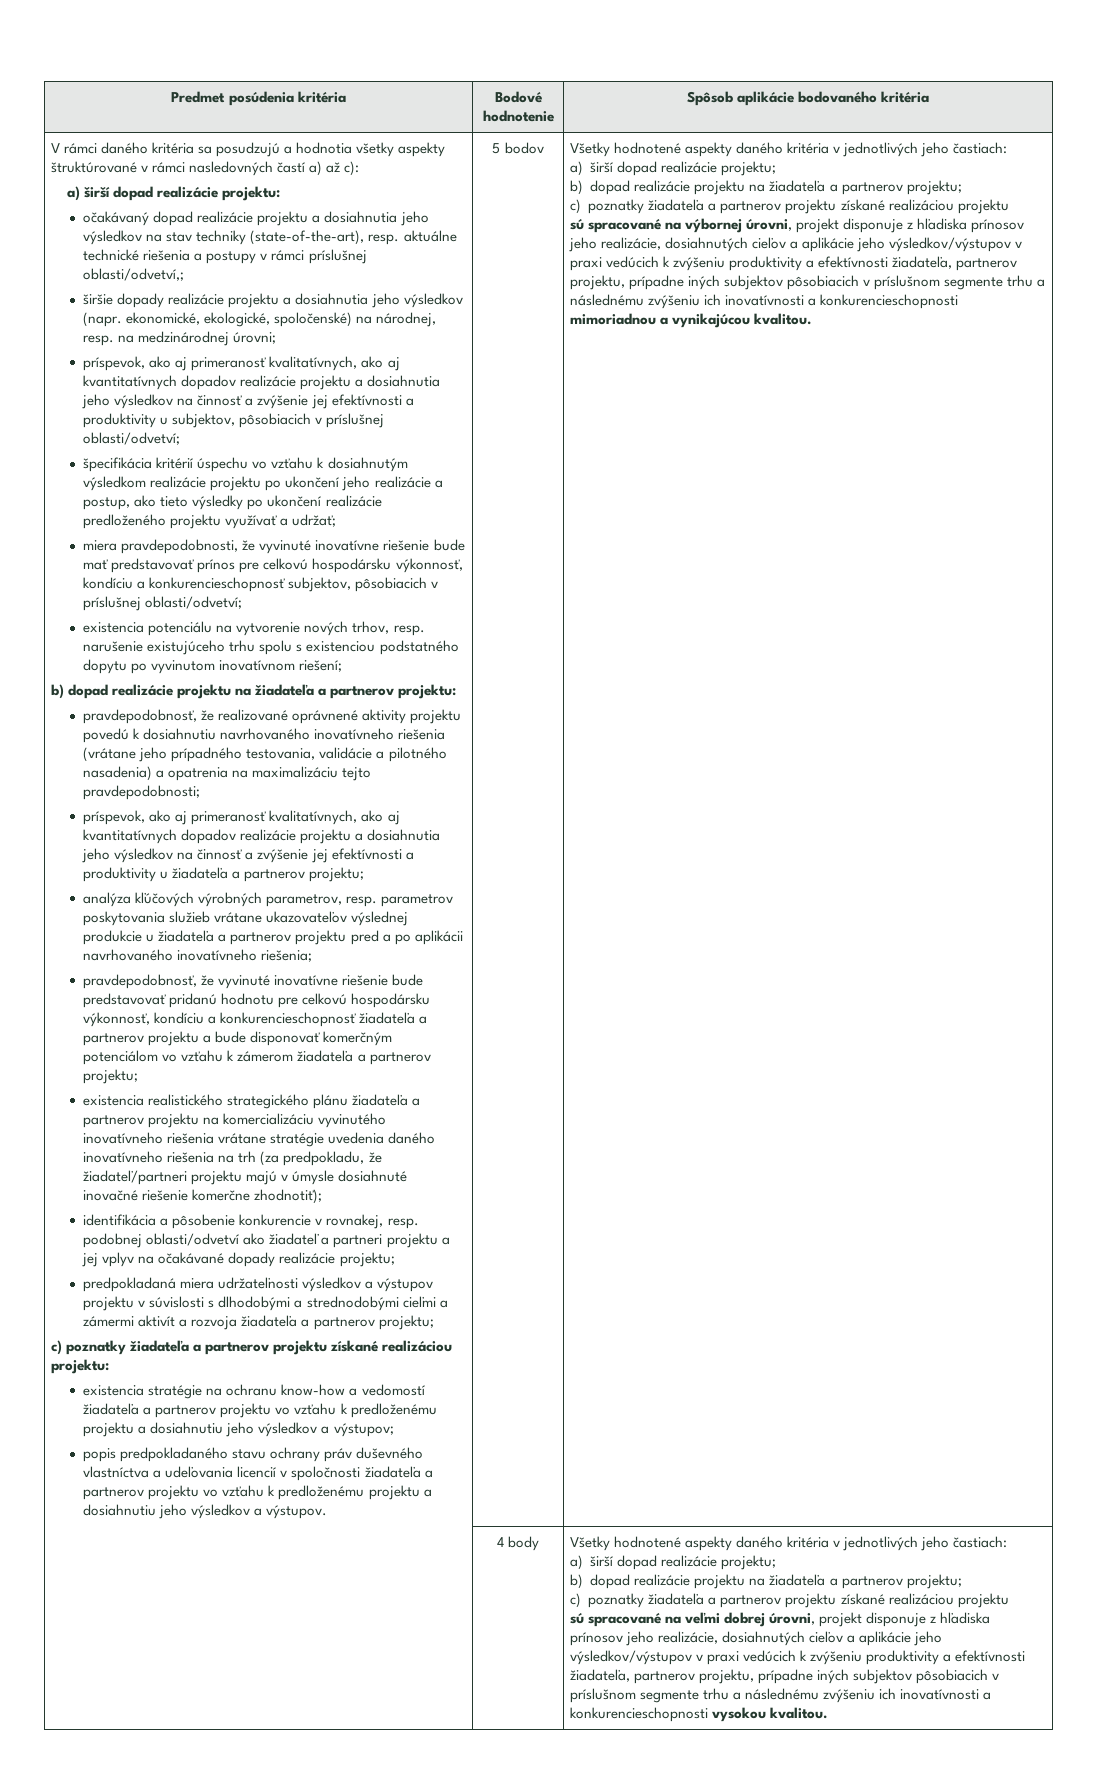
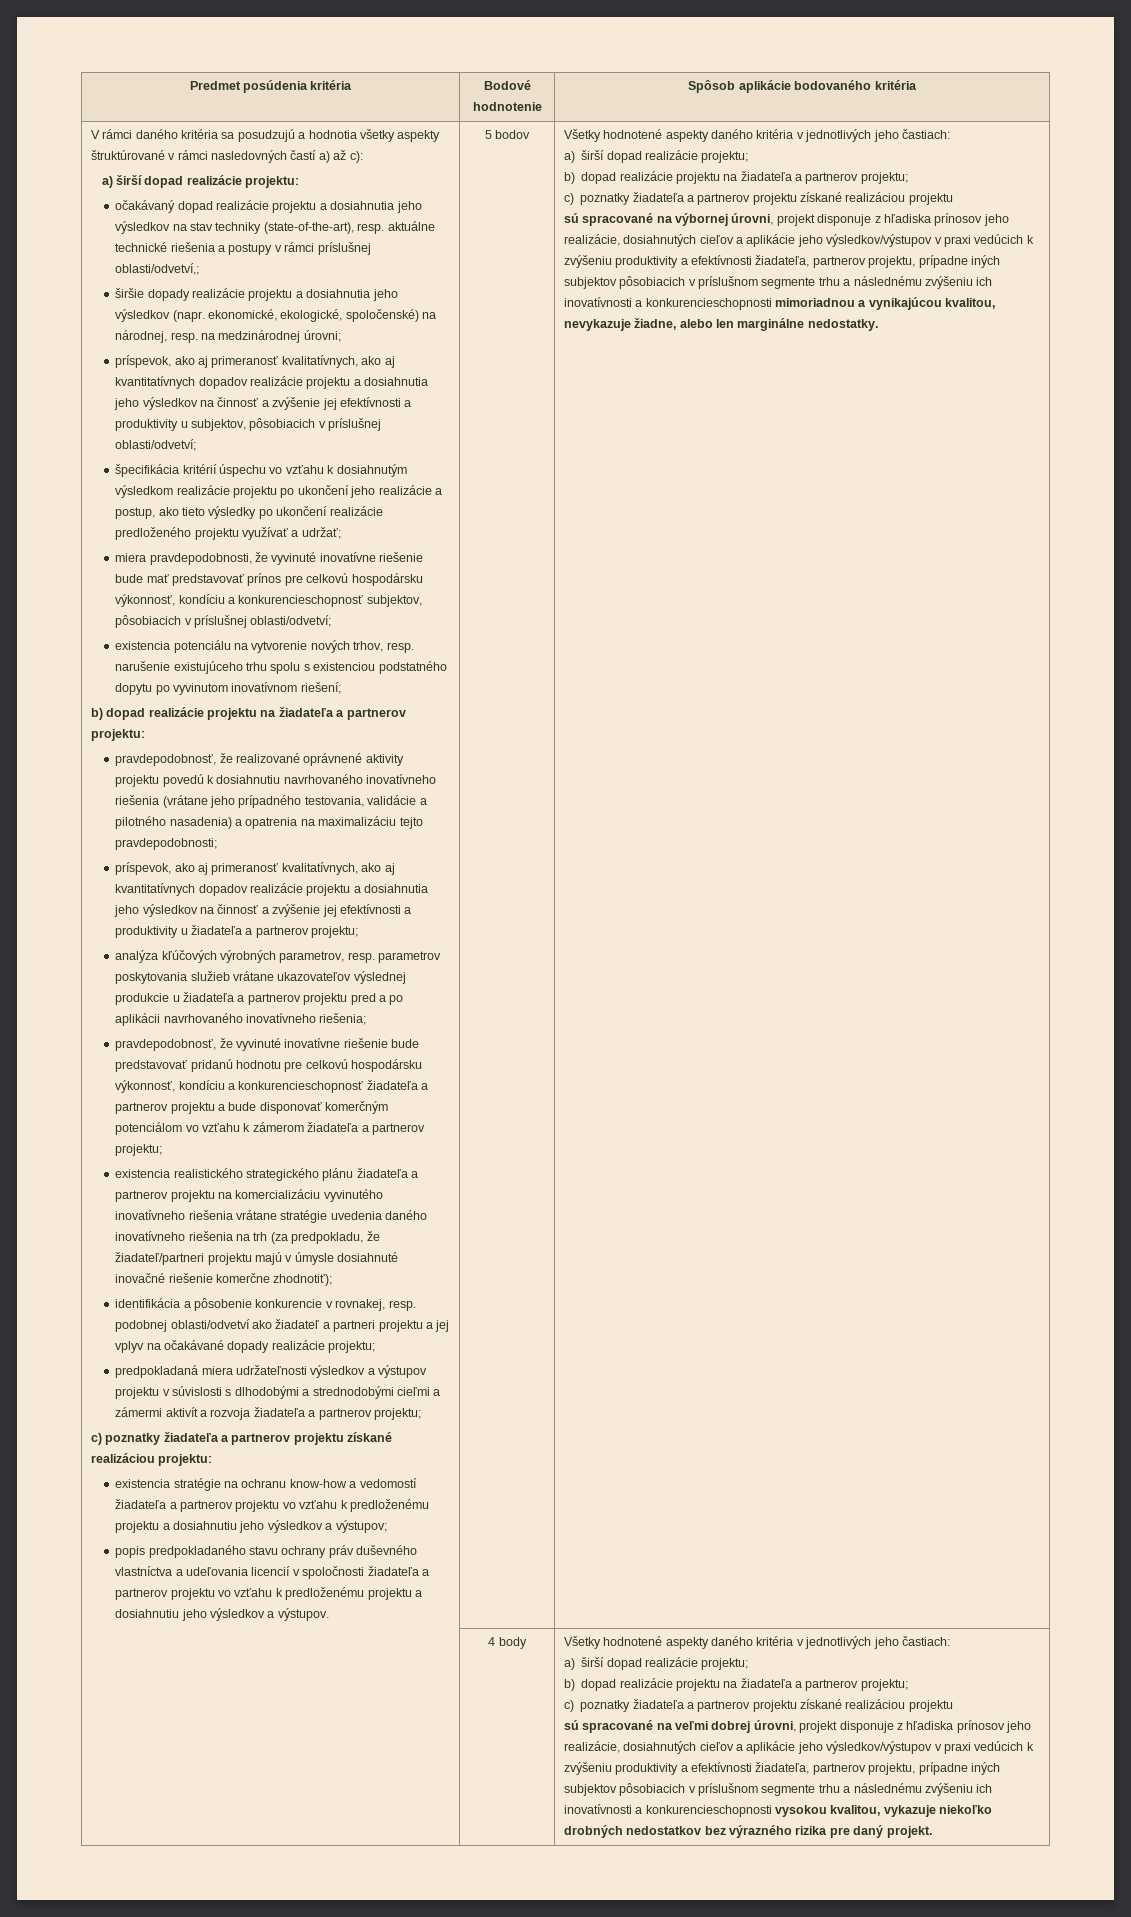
[753,313,812,325] kvalitou. -> [945,298,996,309] [563,318,878,331] kvalitou, nevykazuje žiadne, alebo len marginálne nedostatky.
[769,1707,828,1719] kvalitou. -> [830,1805,993,1817] [563,1825,932,1838] kvalitou, vykazuje niekoľko drobných nedostatkov bez výrazného rizika pre daný projekt.

